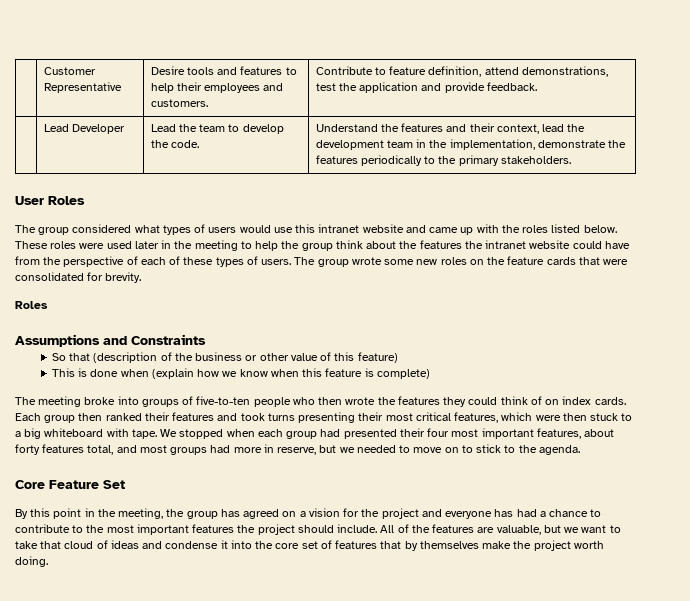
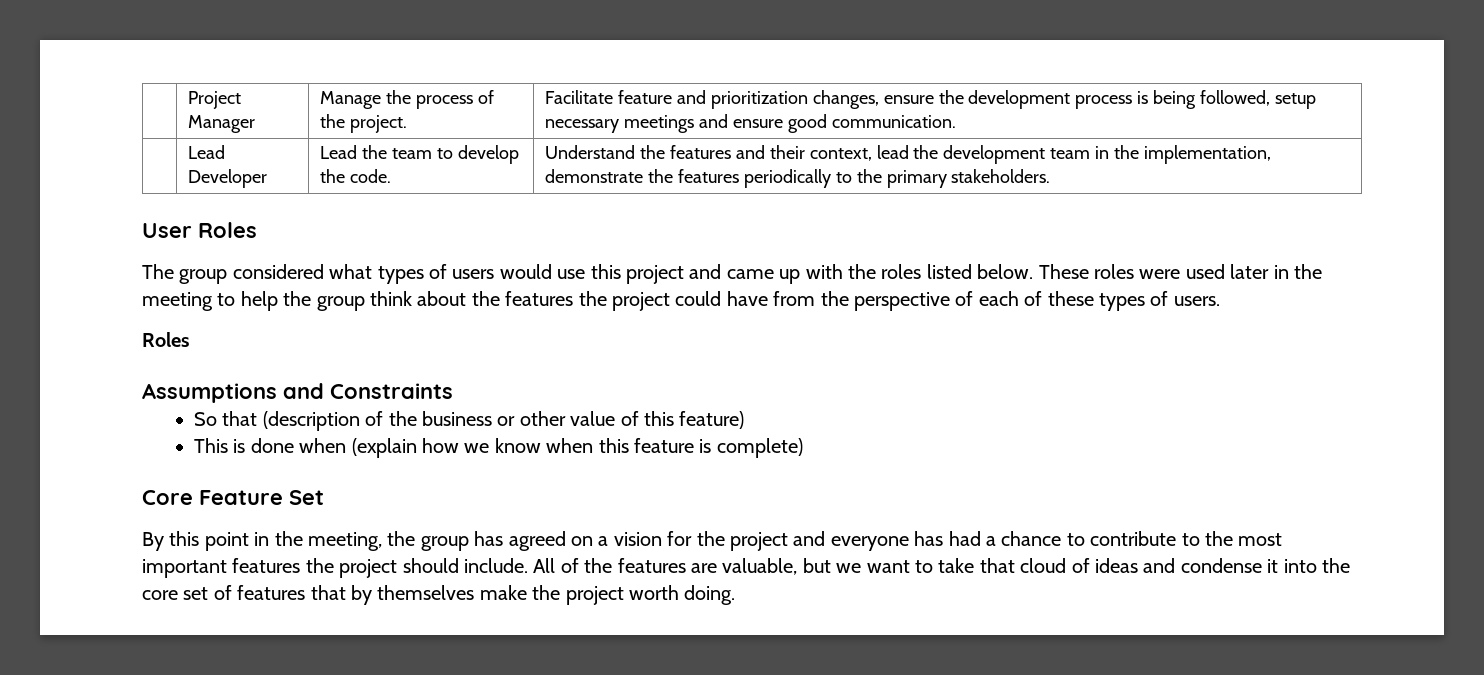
[43,67,96,75] [43,82,122,93] [150,66,297,75] [150,82,284,93] [150,99,208,107] [315,66,608,77] [315,82,537,93] | Customer Representative | Desire tools and features to help their employees and customers. | Contribute to feature definition, attend demonstrations, test the application and provide feedback. -> [188,91,242,109] [188,115,256,133] [320,90,495,109] [320,114,408,133] [545,90,1316,109] [545,114,956,133] | Project Manager | Manage the process of the project. | Facilitate feature and prioritization changes, ensure the development process is being followed, setup necessary meetings and ensure good communication.
[318,224,404,233] intranet website -> [625,265,684,284] project
[485,240,571,249] intranet website -> [611,292,670,311] project
[294,256,629,267] [15,272,142,283] The group wrote some new roles on the feature cards that were consolidated for brevity. -> (1220, 301) none
[15,396,626,407] [15,412,633,423] [15,428,615,439] [15,444,580,455] // The meeting broke into groups of five-to-ten people who then wrote the features they could think of on index cards. Each group then ranked their features and took turns presenting their most critical features, which were then stuck to a big whiteboard with tape. We stopped when each group had presented their four most important features, about forty features total, and most groups had more in reserve, but we needed to move on to stick to the agenda. -> (803, 448) none

